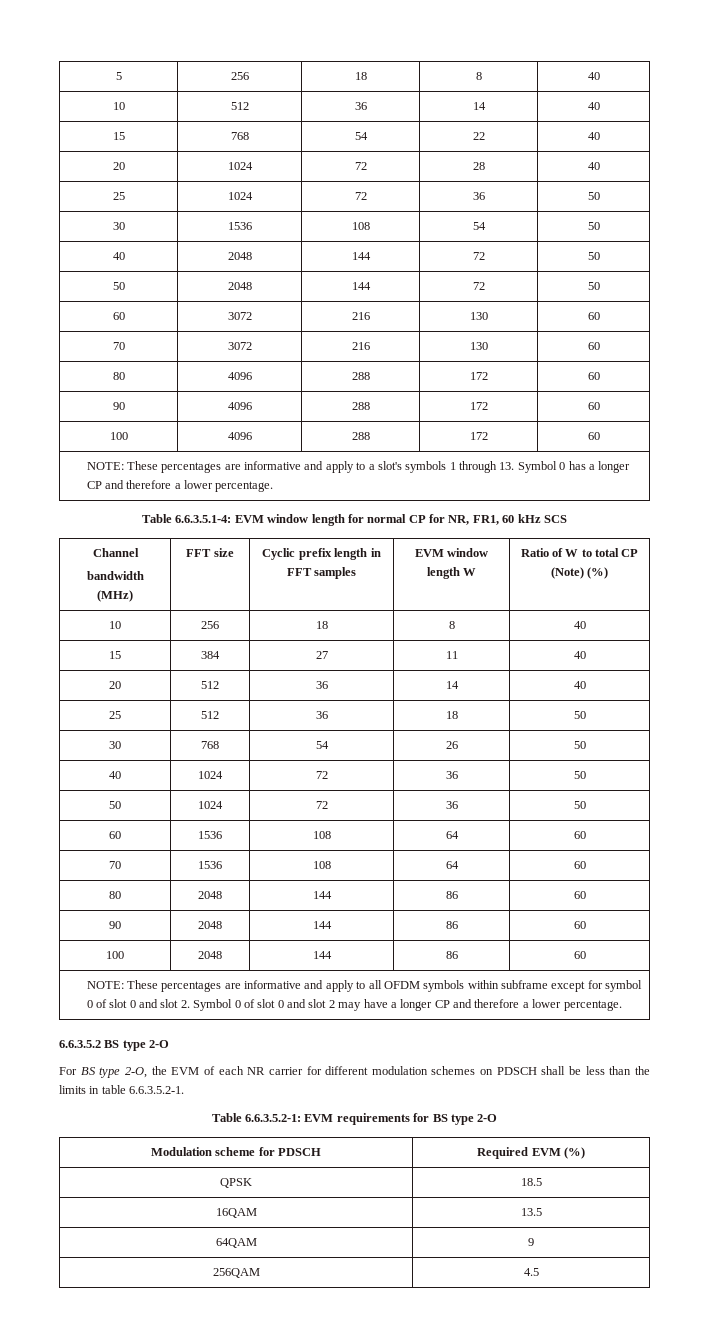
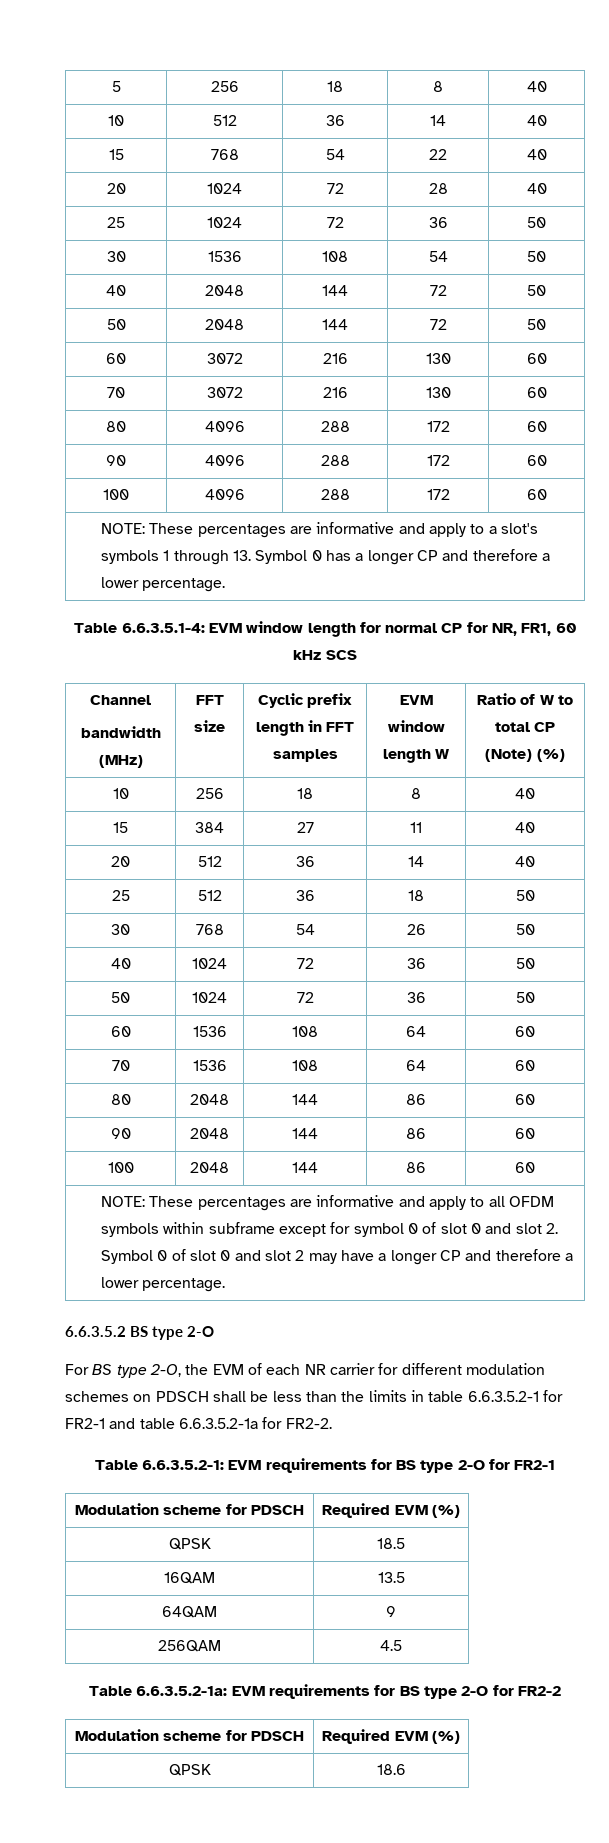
[129,1086,185,1094] 6.6.3.5.2-1. -> [467,1390,563,1402] [65,1417,332,1429] 6.6.3.5.2-1 for FR2-1 and table 6.6.3.5.2-1a for FR2-2.
(498, 1118) none -> [489,1459,556,1470] for FR2-1
(539, 1272) none -> [89,1684,561,1699] [75,1729,304,1741] [322,1729,460,1744] [168,1764,211,1776] [376,1764,406,1775] // Table 6.6.3.5.2-1a: EVM requirements for BS type 2-O for FR2-2 // Modulation scheme for PDSCH | Required EVM (%) // QPSK | 18.6

